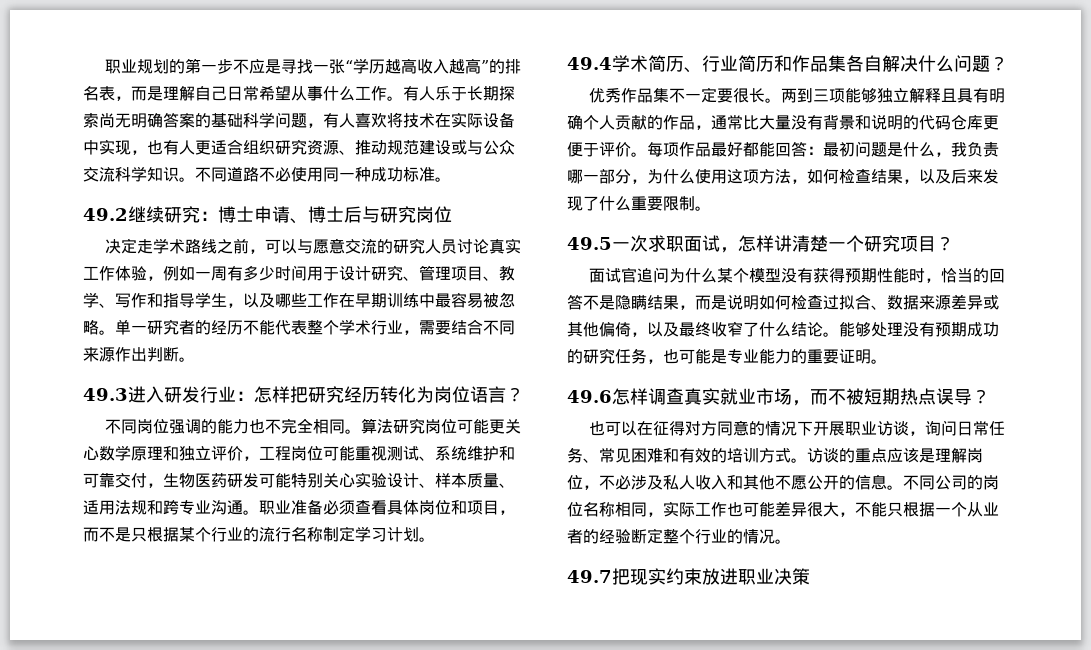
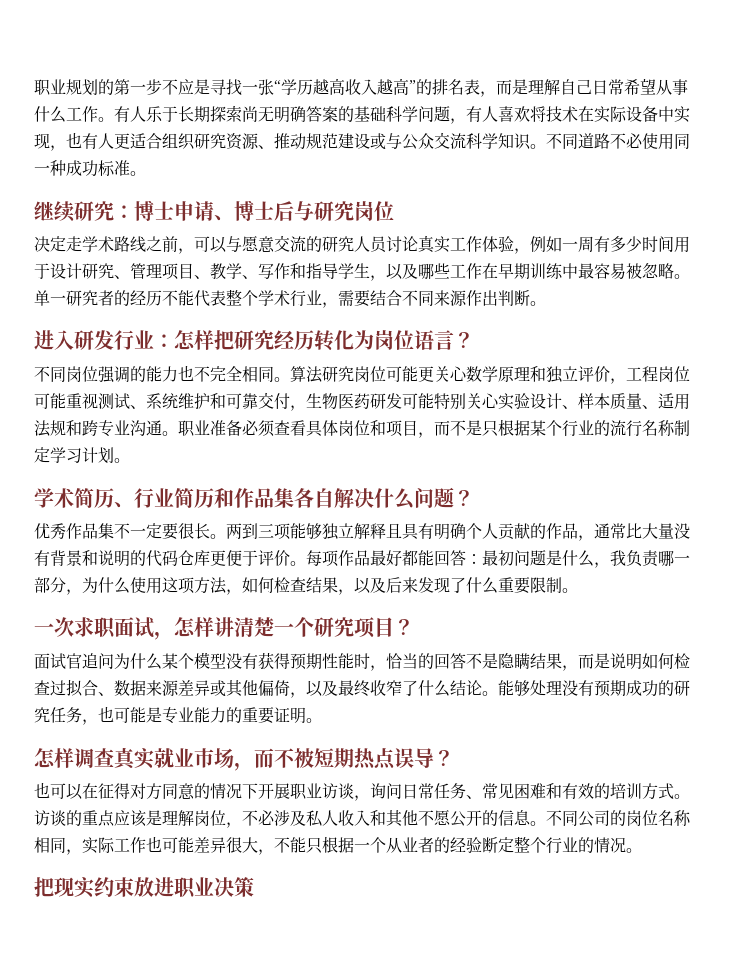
[83,208,128,221] 49.2 -> (146, 173) none
[83,388,128,401] 49.3 -> (546, 303) none
[567,57,612,70] 49.4 -> (130, 460) none
[567,237,612,250] 49.5 -> (578, 590) none
[567,390,612,403] 49.6 -> (322, 720) none
[567,570,612,583] 49.7 -> (642, 850) none

